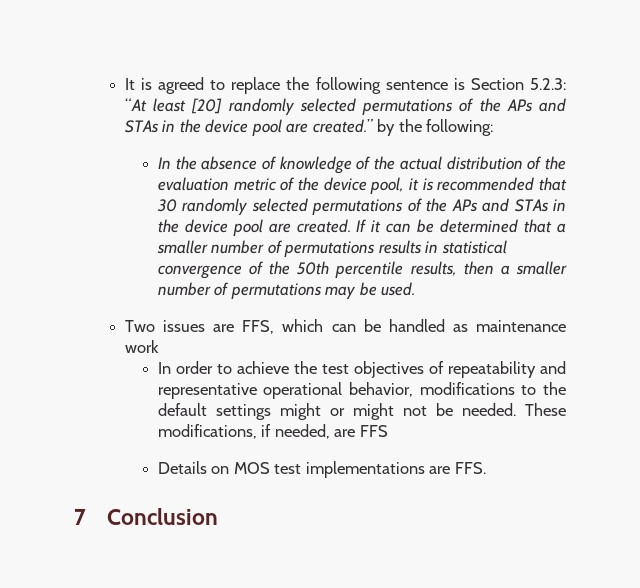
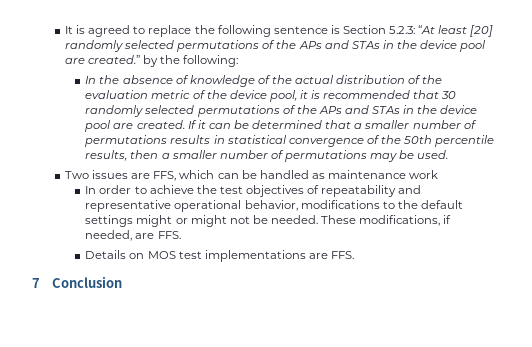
[359,425,388,437] FFS -> [157,231,181,239] FFS.

